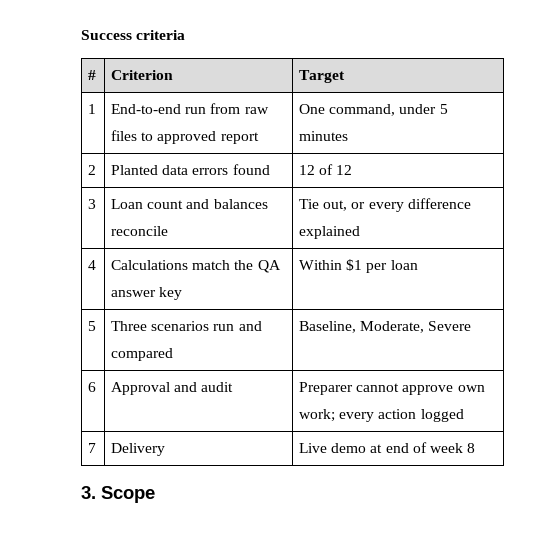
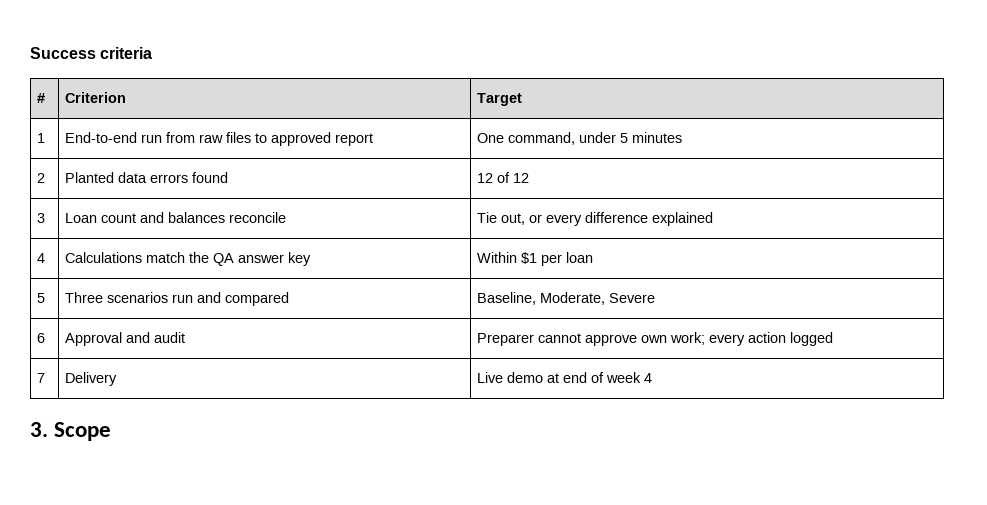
[467,443,476,453] 8 -> [644,373,653,383] 4

